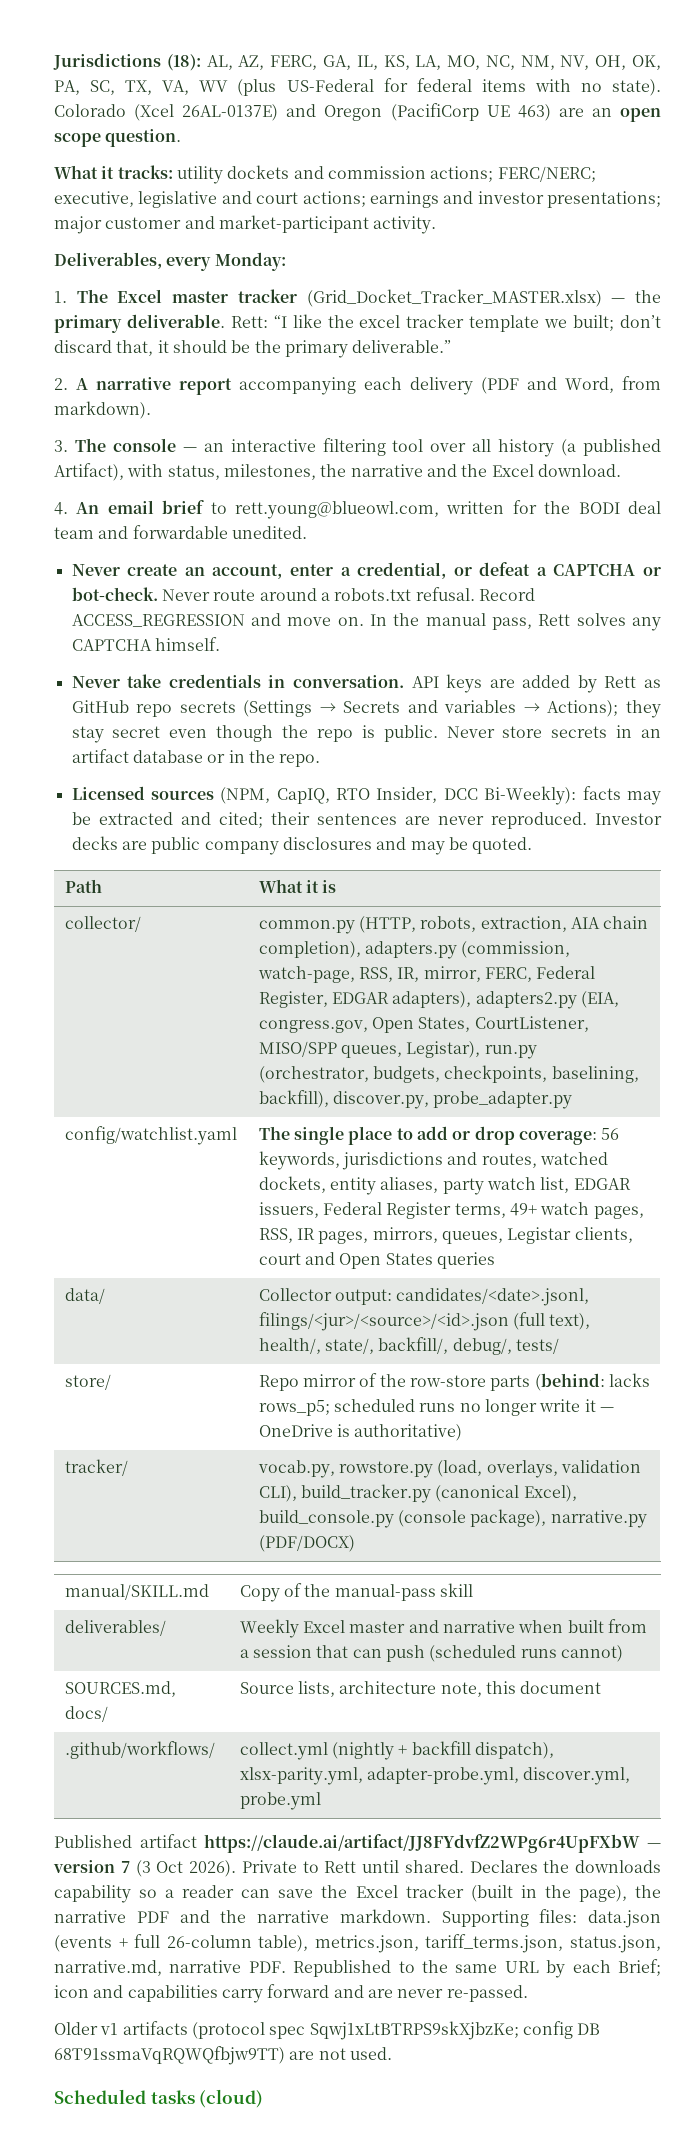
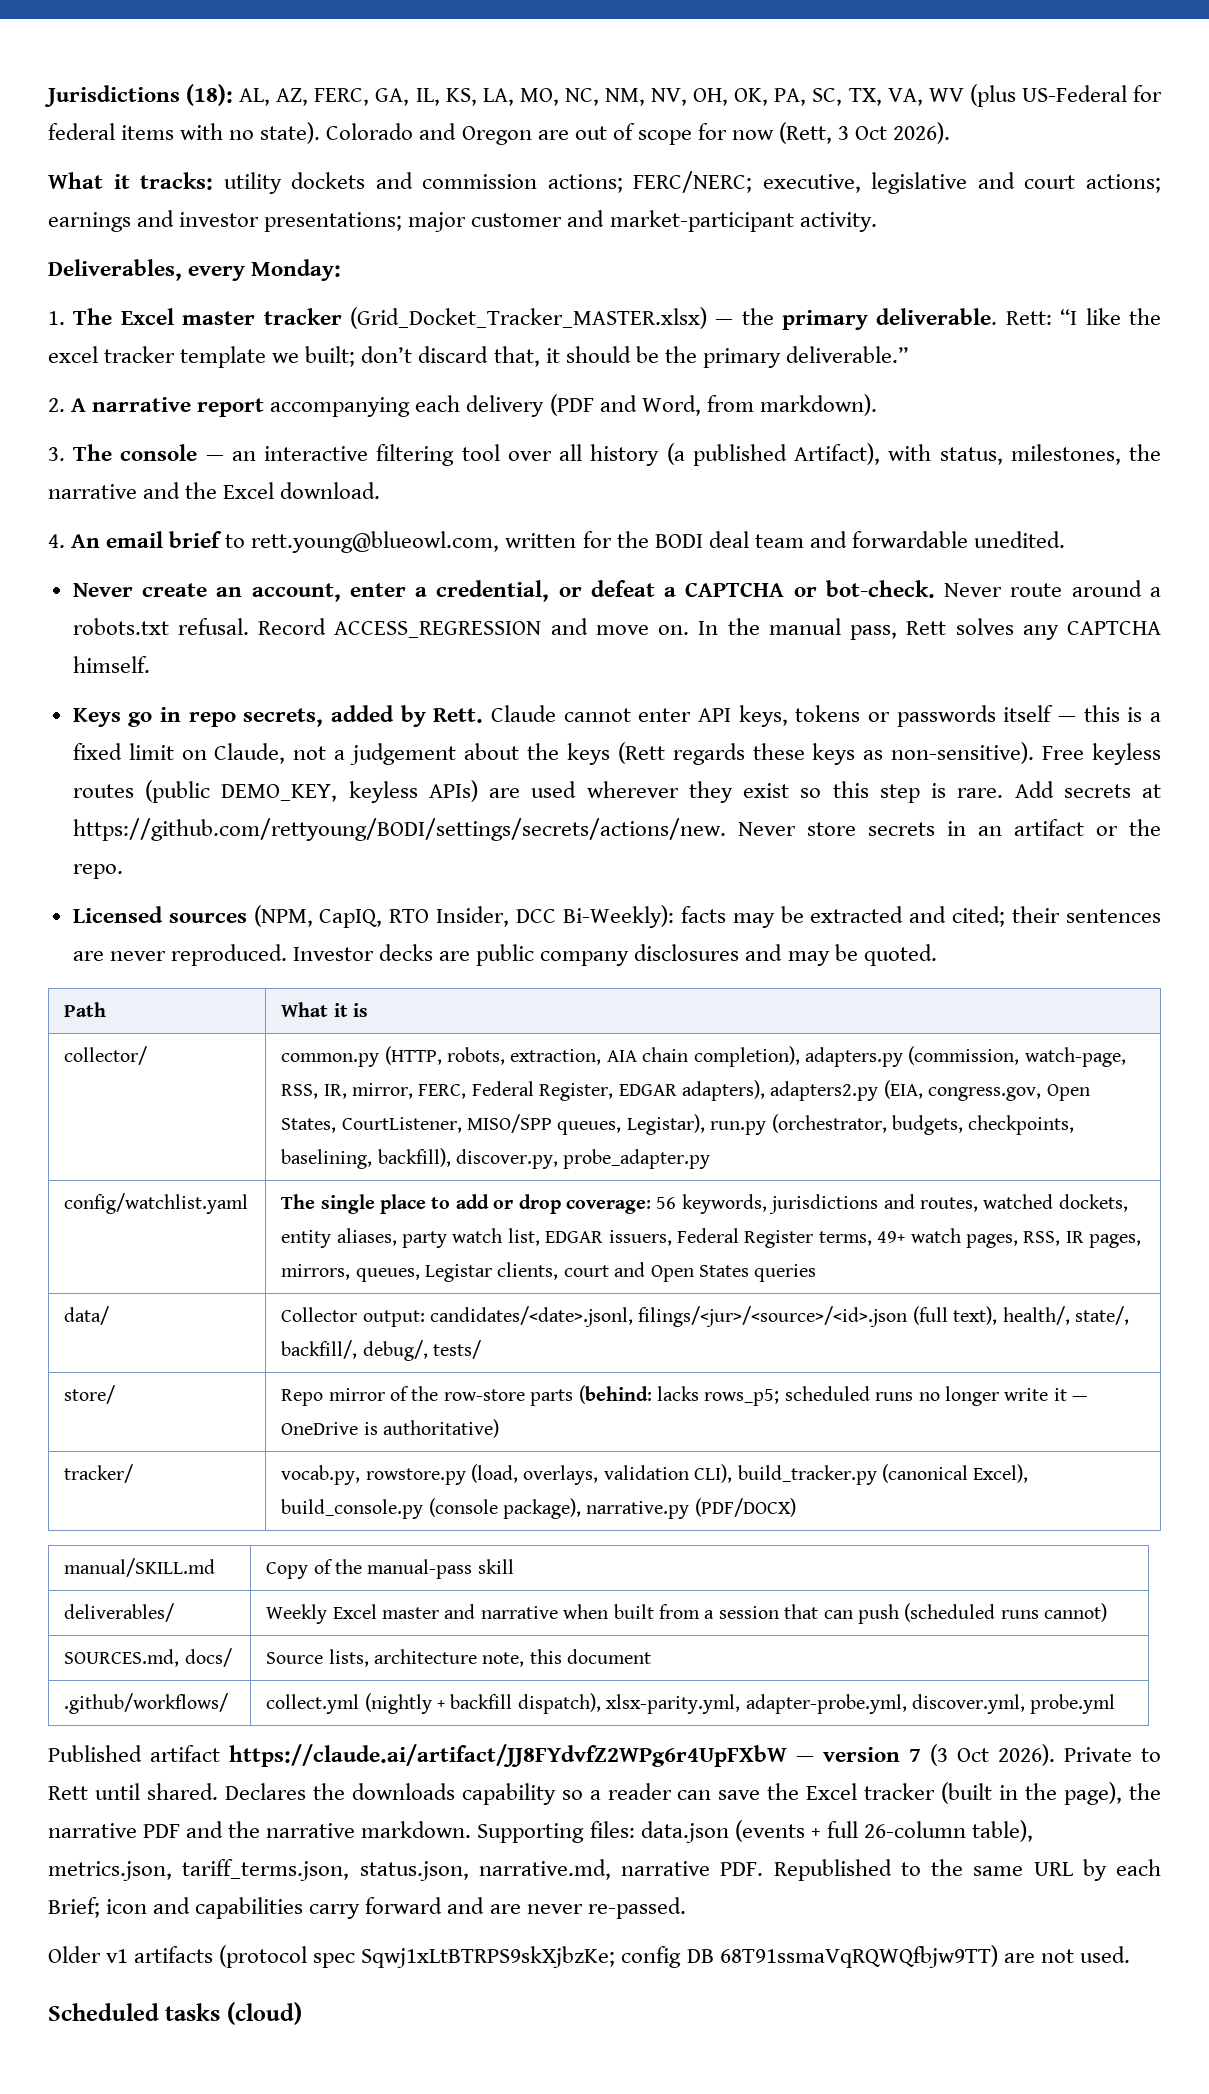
[134,103,662,122] [54,129,182,147] (Xcel 26AL-0137E) and Oregon (PacifiCorp UE 463) are an open scope question. -> [419,122,951,145] and Oregon are out of scope for now (Rett, 3 Oct 2026).
[71,674,662,693] [71,700,662,718] [71,725,438,743] Never take credentials in conversation. API keys are added by Rett as GitHub repo secrets (Settings → Secrets and variables → Actions); they stay secret even though the repo is public. -> [72,705,1161,727] [72,742,1161,765] [72,780,1161,803] [72,818,726,841] Keys go in repo secrets, added by Rett. Claude cannot enter API keys, tokens or passwords itself — this is a fixed limit on Claude, not a judgement about the keys (Rett regards these keys as non-sensitive). Free keyless routes (public DEMO_KEY, keyless APIs) are used wherever they exist so this step is rare. Add secrets at https://github.com/rettyoung/BODI/settings/secrets/actions/new.
[132,750,245,763] database or in -> [1095,826,1118,836] or

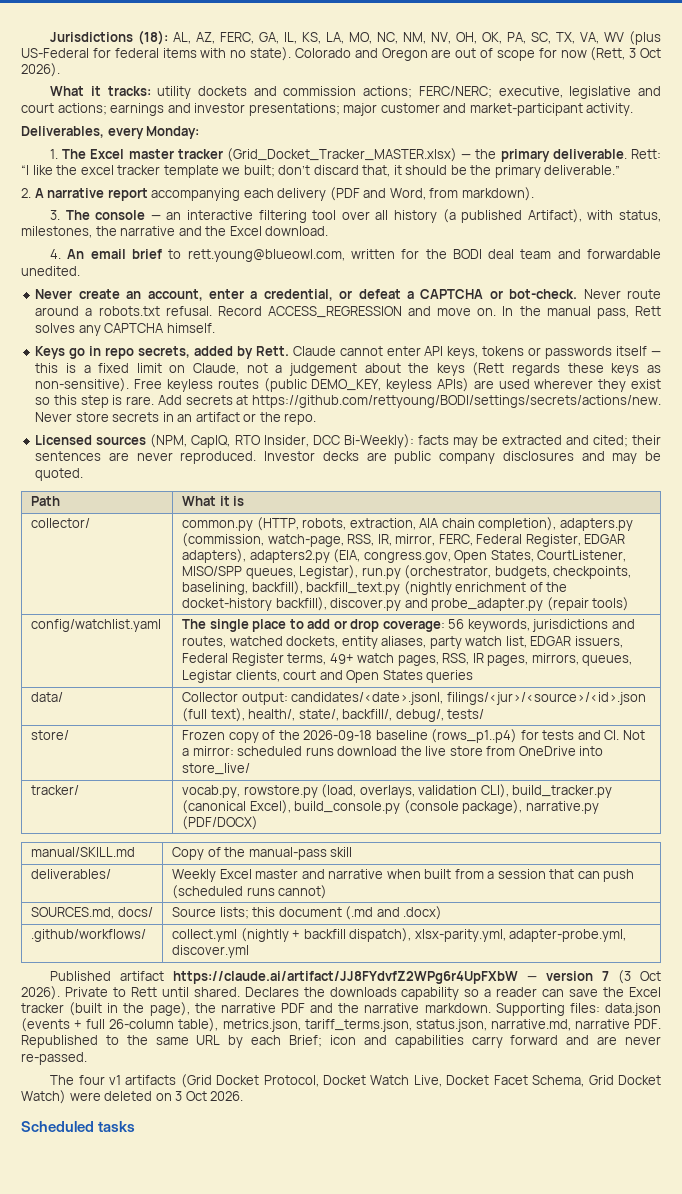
[455,1149,558,1169] discover.py, -> [306,581,568,595] [182,597,428,611] backfill_text.py (nightly enrichment of the docket-history backfill), discover.py and
(711, 1159) none -> [546,597,630,611] (repair tools)
[281,1385,1089,1406] [281,1419,499,1438] Repo mirror of the row-store parts (behind: lacks rows_p5; scheduled runs no longer write it — OneDrive is authoritative) -> [182,729,645,743] [182,746,604,756] [182,763,251,775] Frozen copy of the 2026-09-18 baseline (rows_p1..p4) for tests and CI. Not a mirror: scheduled runs download the live store from OneDrive into store_live/
[328,1649,525,1667] lists, architecture note, -> [219,907,249,919] lists;
(652, 1656) none -> [345,906,443,920] (.md and .docx)
[911,1694,1116,1714] discover.yml, probe.yml -> [172,945,250,958] discover.yml
[48,1945,1130,1968] Older v1 artifacts (protocol spec Sqwj1xLtBTRPS9skXjbzKe; config DB 68T91ssmaVqRQWQfbjw9TT) are not used. -> [50,1074,661,1088] [21,1090,244,1104] The four v1 artifacts (Grid Docket Protocol, Docket Watch Live, Docket Facet Schema, Grid Docket Watch) were deleted on 3 Oct 2026.
[226,2002,302,2025] (cloud) -> (136, 1126) none

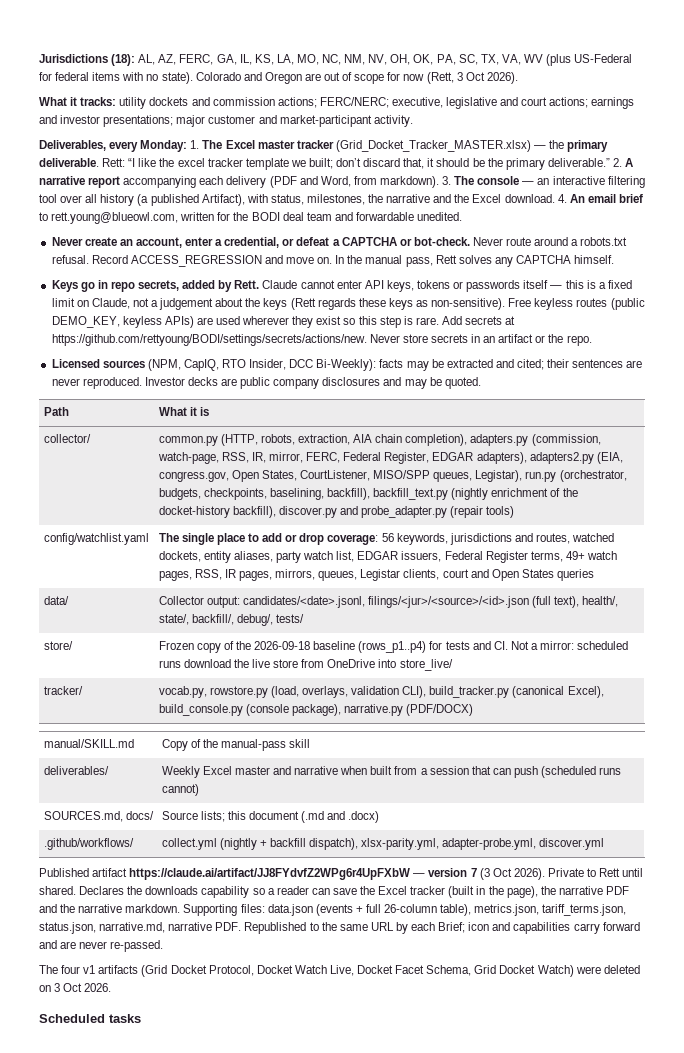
(200, 132) // -> (188, 146) none
(621, 170) // -> (610, 162) none
(534, 194) // -> (439, 182) none
(329, 231) // -> (555, 198) none

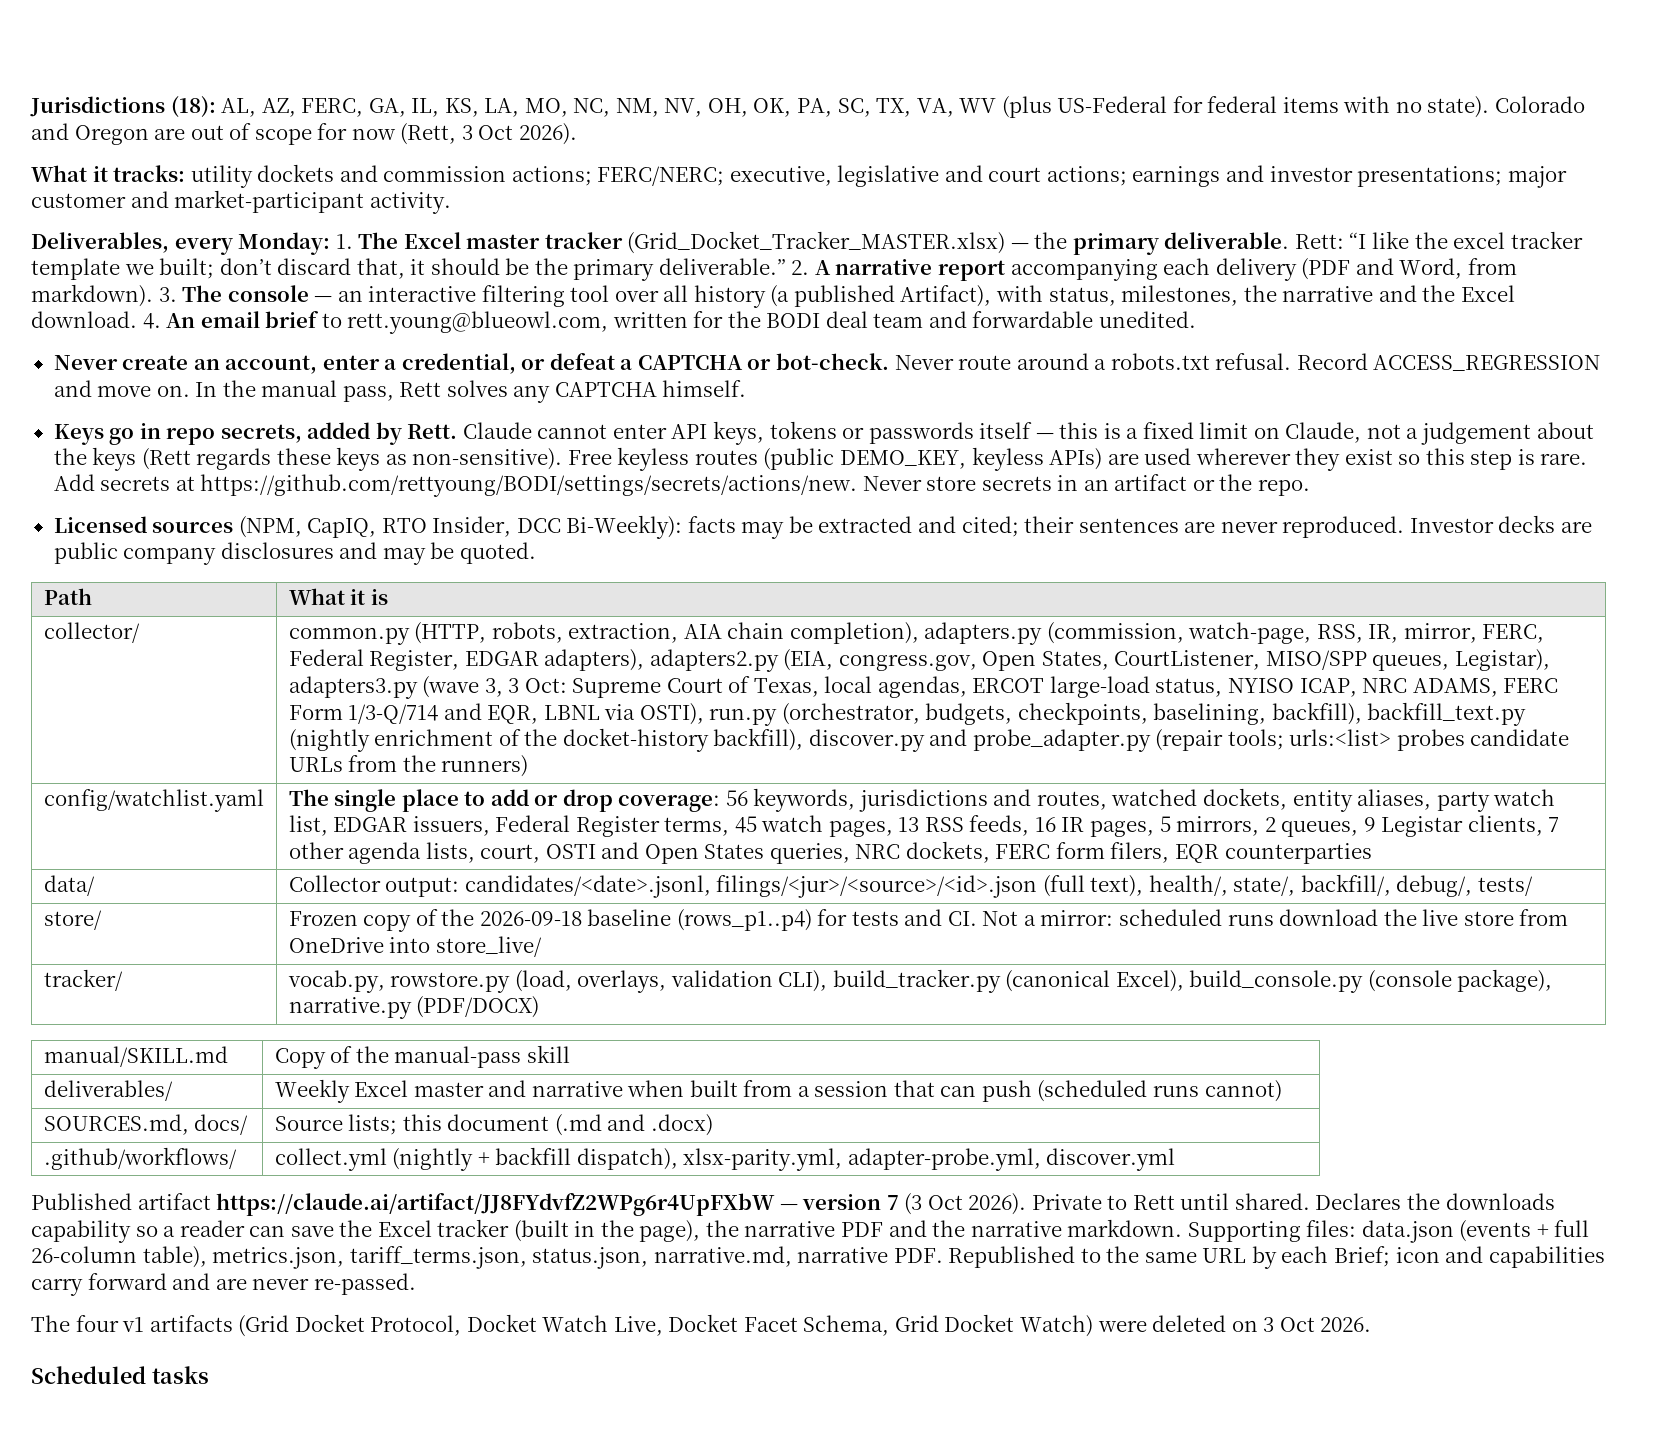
(523, 476) none -> [288,676,1559,699] [288,703,704,725] adapters3.py (wave 3, 3 Oct: Supreme Court of Texas, local agendas, ERCOT large-load status, NYISO ICAP, NRC ADAMS, FERC Form 1/3-Q/714 and EQR, LBNL via OSTI),
[486,506,515,518] tools) -> [1227,729,1570,751] [288,755,529,777] tools; urls:<list> probes candidate URLs from the runners)
[565,551,585,560] 49+ -> [734,816,757,833] 45
[194,569,594,581] RSS, IR pages, mirrors, queues, Legistar clients, court and Open States queries -> [898,815,1560,837] [288,841,1372,864] 13 RSS feeds, 16 IR pages, 5 mirrors, 2 queues, 9 Legistar clients, 7 other agenda lists, court, OSTI and Open States queries, NRC dockets, FERC form filers, EQR counterparties

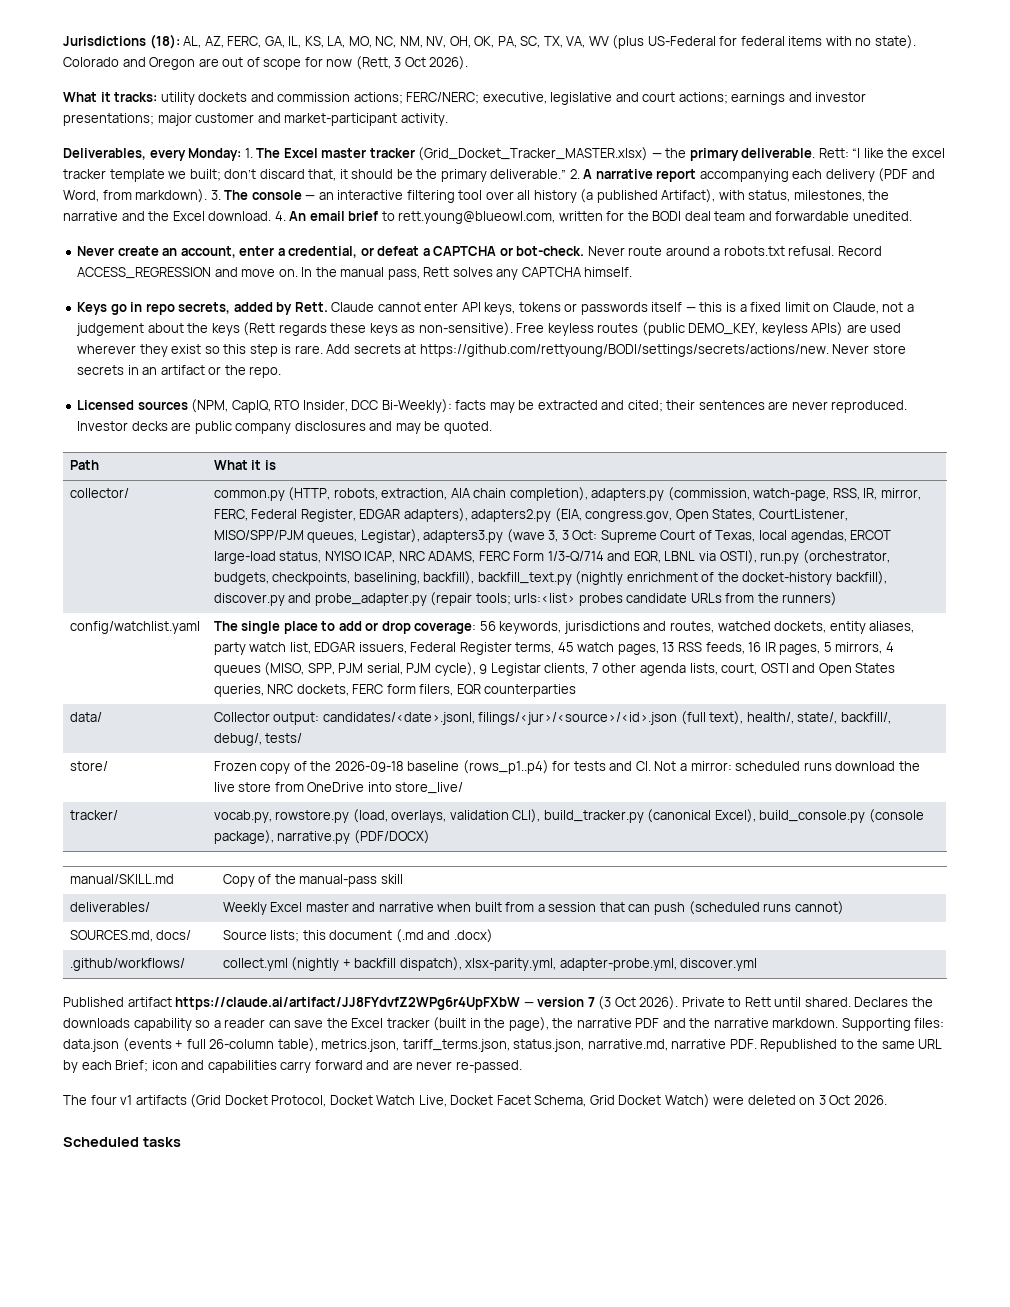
[1265,650,1367,670] MISO/SPP -> [213,530,304,540] MISO/SPP/PJM
[1264,817,1359,837] 2 queues, -> [885,642,894,652] [213,662,476,676] 4 queues (MISO, SPP, PJM serial, PJM cycle),

